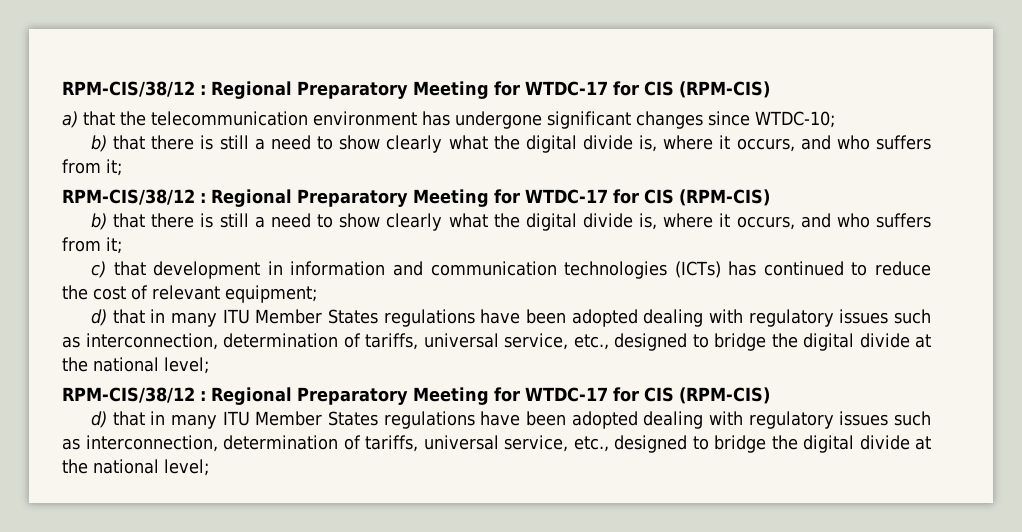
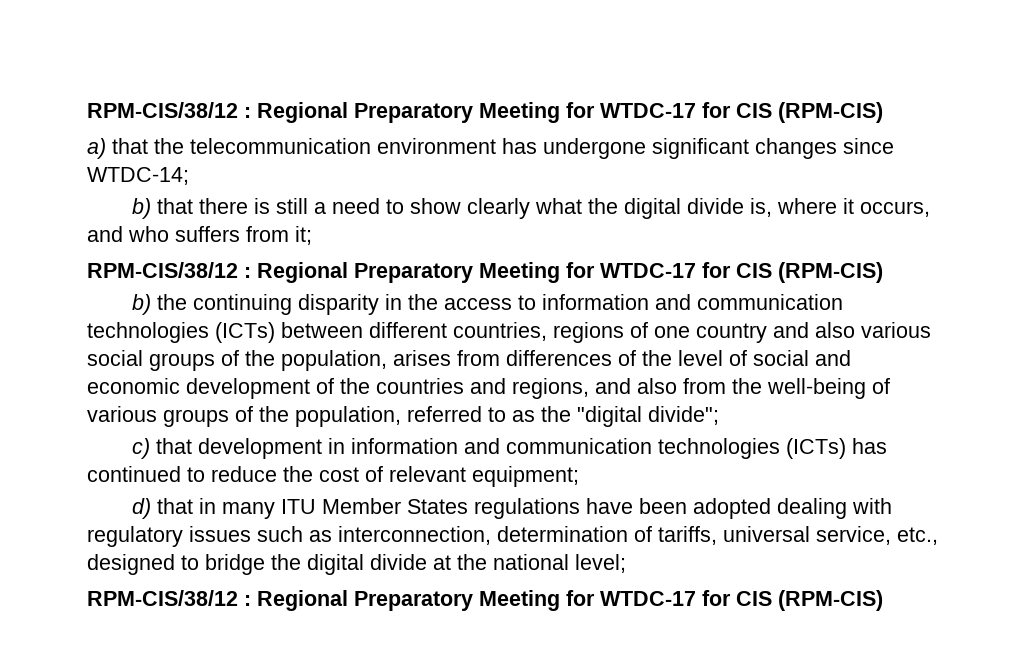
[755,111,835,128] WTDC-10; -> [87,167,189,185] WTDC-14;
[113,213,932,231] [62,237,122,254] that there is still a need to show clearly what the digital divide is, where it occurs, and who suffers from it; -> [157,294,844,315] [87,322,931,343] [87,350,851,371] [87,378,890,399] [87,406,719,427] the continuing disparity in the access to information and communication technologies (ICTs) between different countries, regions of one country and also various social groups of the population, arises from differences of the level of social and economic development of the countries and regions, and also from the well-being of various groups of the population, referred to as the "digital divide";
[91,411,932,429] [62,435,931,453] [62,459,209,476] // d) that in many ITU Member States regulations have been adopted dealing with regulatory issues such as interconnection, determination of tariffs, universal service, etc., designed to bridge the digital divide at the national level; -> (883, 600) none

